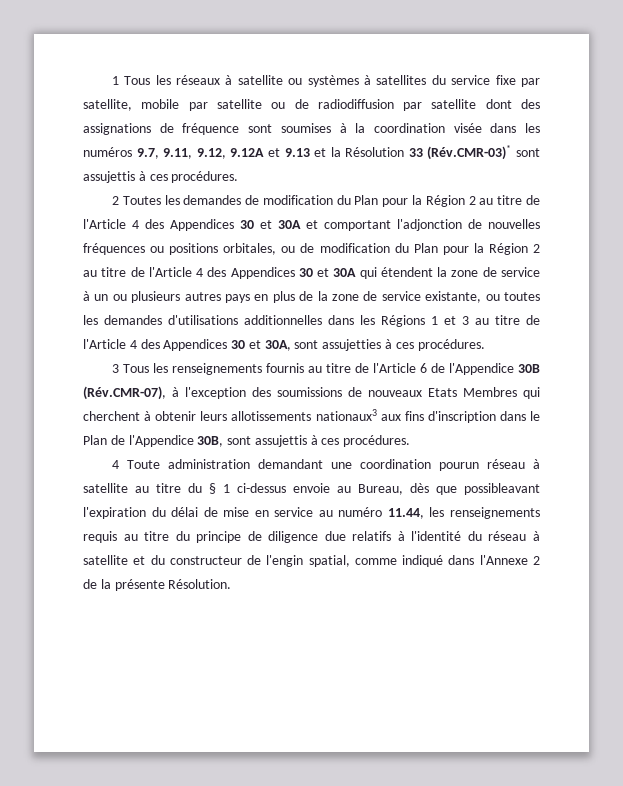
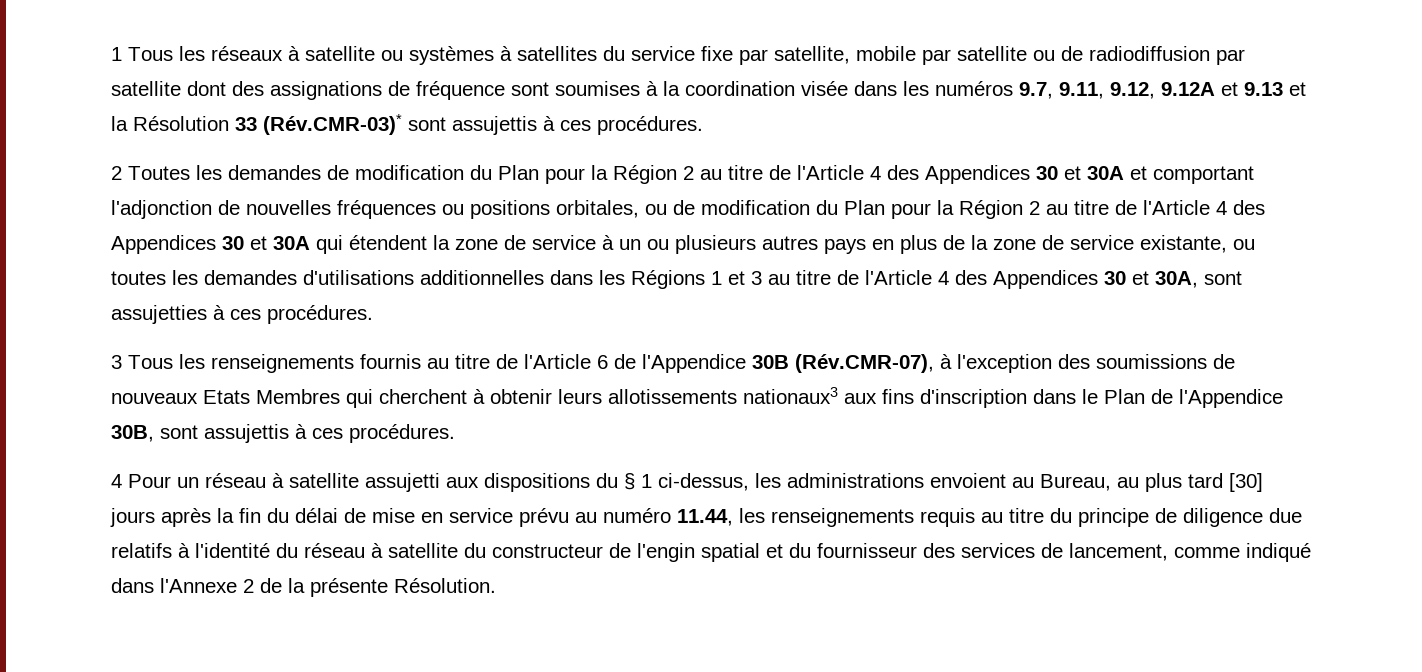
[126,459,540,471] [83,483,540,495] [83,507,146,519] Toute administration demandant une coordination pourun réseau à satellite au titre du § 1 ci-dessus envoie au Bureau, dès que possibleavant l'expiration -> [128,473,1263,492] [110,508,261,527] Pour un réseau à satellite assujetti aux dispositions du § 1 ci-dessus, les administrations envoient au Bureau, au plus tard [30] jours après la fin
(314, 512) none -> [519,508,569,527] prévu
[133,556,146,565] et -> (458, 550) none
[308,555,350,567] spatial, -> [701,543,1168,562] spatial et du fournisseur des services de lancement,

